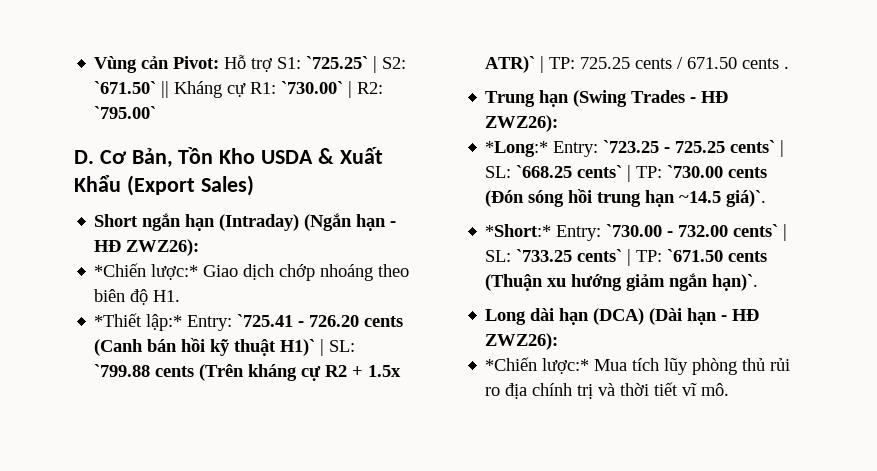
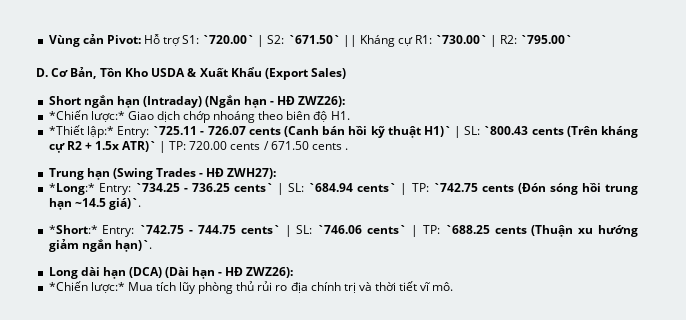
[306,56,369,69] `725.25` -> [202,35,255,44] `720.00`
[237,314,360,327] `725.41 - 726.20 -> [152,126,246,135] `725.11 - 726.07
[94,364,151,377] `799.88 -> [483,126,529,135] `800.43
[580,57,631,69] 725.25 -> [189,141,228,150] 720.00
[485,115,559,132] ZWZ26): -> [227,168,277,179] ZWH27):
[603,140,785,157] [485,165,724,182] `723.25 - 725.25 cents` | SL: `668.25 cents` | TP: `730.00 -> [134,183,478,195] `734.25 - 736.25 cents` | SL: `684.94 cents` | TP: `742.75
[606,224,788,241] [485,249,724,266] `730.00 - 732.00 cents` | SL: `733.25 cents` | TP: `671.50 -> [139,225,490,237] `742.75 - 744.75 cents` | SL: `746.06 cents` | TP: `688.25

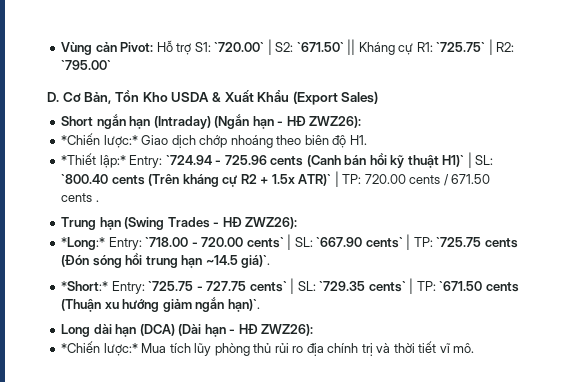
[435,35,488,44] `730.00` -> [436,42,486,52] `725.75`
[152,126,246,135] `725.11 - 726.07 -> [165,155,267,165] `724.94 - 725.96
[483,126,529,135] `800.43 -> [61,174,109,184] `800.40
[227,168,277,179] ZWH27): -> [245,217,298,229] ZWZ26):
[134,183,478,195] `734.25 - 736.25 cents` | SL: `684.94 cents` | TP: `742.75 -> [145,234,482,250] `718.00 - 720.00 cents` | SL: `667.90 cents` | TP: `725.75
[139,225,490,237] `742.75 - 744.75 cents` | SL: `746.06 cents` | TP: `688.25 -> [148,278,483,294] `725.75 - 727.75 cents` | SL: `729.35 cents` | TP: `671.50

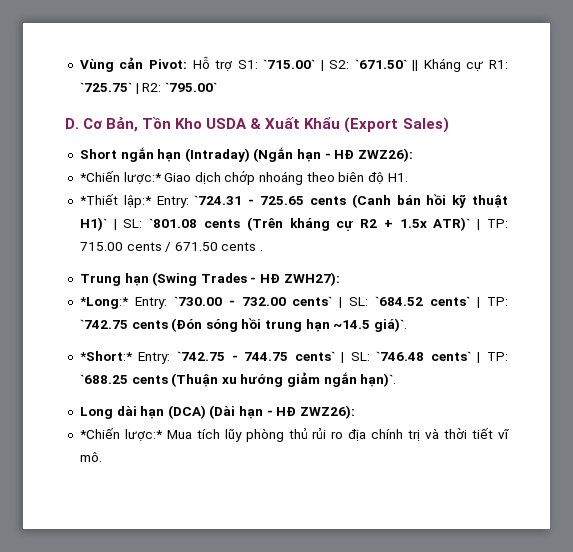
[214,42,265,52] `720.00` -> [263,59,316,69] `715.00`
[165,155,267,165] `724.94 - 725.96 -> [194,195,305,205] `724.31 - 725.65
[61,174,109,184] `800.40 -> [149,218,198,228] `801.08
[364,174,406,184] 720.00 -> [79,242,123,251] 715.00
[245,217,298,229] ZWZ26): -> [283,272,340,286] ZWH27):
[145,234,482,250] `718.00 - 720.00 cents` | SL: `667.90 cents` | TP: `725.75 -> [173,296,508,308] [79,319,128,329] `730.00 - 732.00 cents` | SL: `684.52 cents` | TP: `742.75
[148,278,483,294] `725.75 - 727.75 cents` | SL: `729.35 cents` | TP: `671.50 -> [176,351,508,363] [79,374,128,384] `742.75 - 744.75 cents` | SL: `746.48 cents` | TP: `688.25

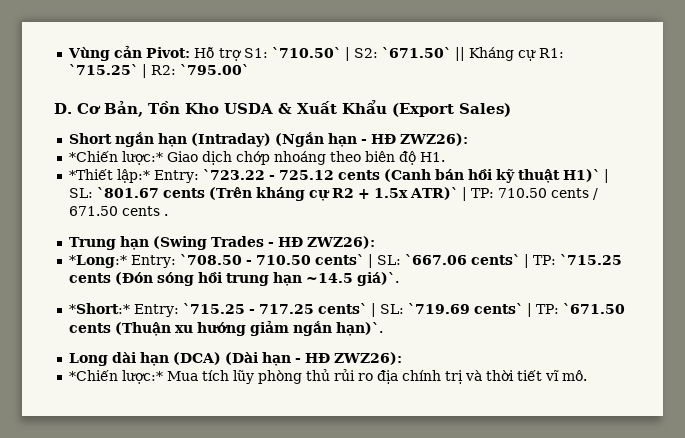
[263,59,316,69] `715.00` -> [271,47,341,58] `710.50`
[79,82,132,92] `725.75` -> [68,64,138,75] `715.25`
[194,195,305,205] `724.31 - 725.65 -> [202,169,334,180] `723.22 - 725.12
[149,218,198,228] `801.08 -> [96,187,159,198] `801.67
[79,242,123,251] 715.00 -> [497,188,547,198] 710.50
[283,272,340,286] ZWH27): -> [306,236,375,249] ZWZ26):
[173,296,508,308] [79,319,128,329] `730.00 - 732.00 cents` | SL: `684.52 cents` | TP: `742.75 -> [179,254,622,268] `708.50 - 710.50 cents` | SL: `667.06 cents` | TP: `715.25
[176,351,508,363] [79,374,128,384] `742.75 - 744.75 cents` | SL: `746.48 cents` | TP: `688.25 -> [182,303,625,317] `715.25 - 717.25 cents` | SL: `719.69 cents` | TP: `671.50

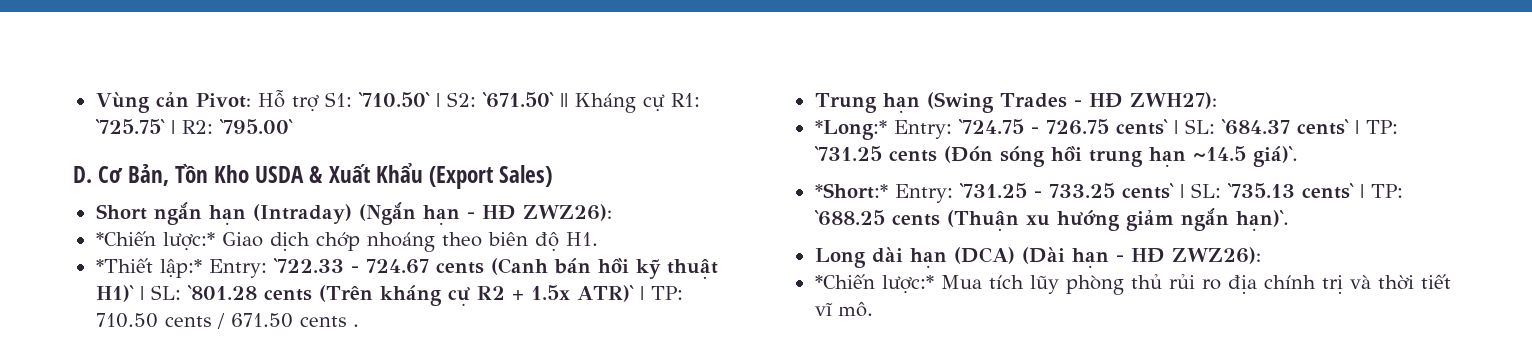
[68,64,138,75] `715.25` -> [94,119,165,134] `725.75`
[202,169,334,180] `723.22 - 725.12 -> [272,258,429,274] `722.33 - 724.67
[96,187,159,198] `801.67 -> [186,285,257,300] `801.28
[306,236,375,249] ZWZ26): -> [1129,92,1217,109] ZWH27):
[179,254,622,268] `708.50 - 710.50 cents` | SL: `667.06 cents` | TP: `715.25 -> [957,119,1398,135] [813,146,882,161] `724.75 - 726.75 cents` | SL: `684.37 cents` | TP: `731.25
[182,303,625,317] `715.25 - 717.25 cents` | SL: `719.69 cents` | TP: `671.50 -> [958,183,1403,199] [813,210,885,226] `731.25 - 733.25 cents` | SL: `735.13 cents` | TP: `688.25

